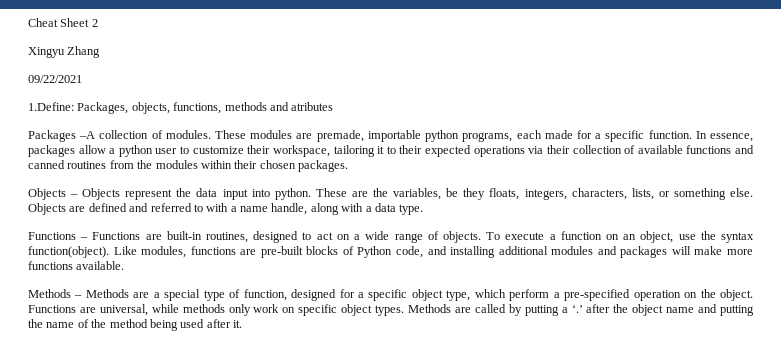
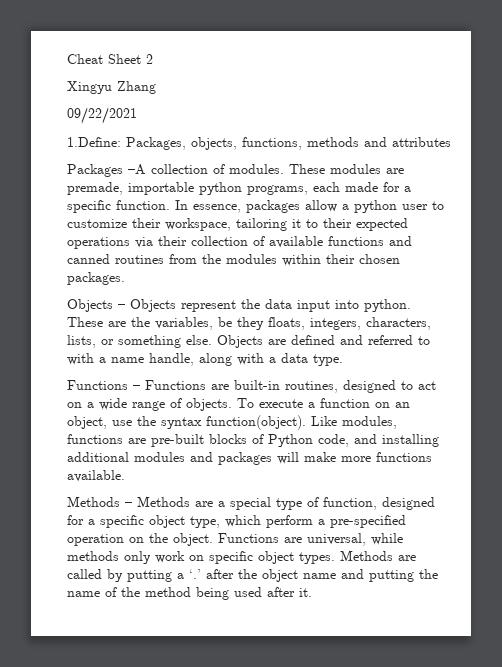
[291,102,334,111] atributes -> [392,137,451,147] attributes

